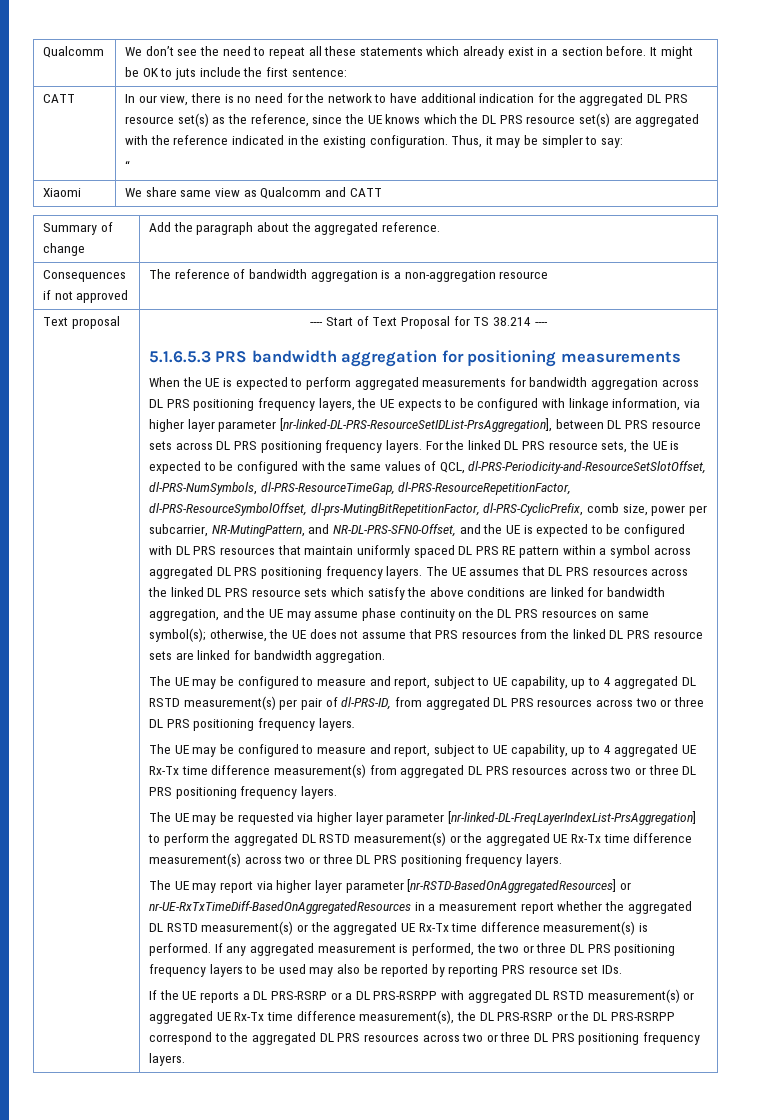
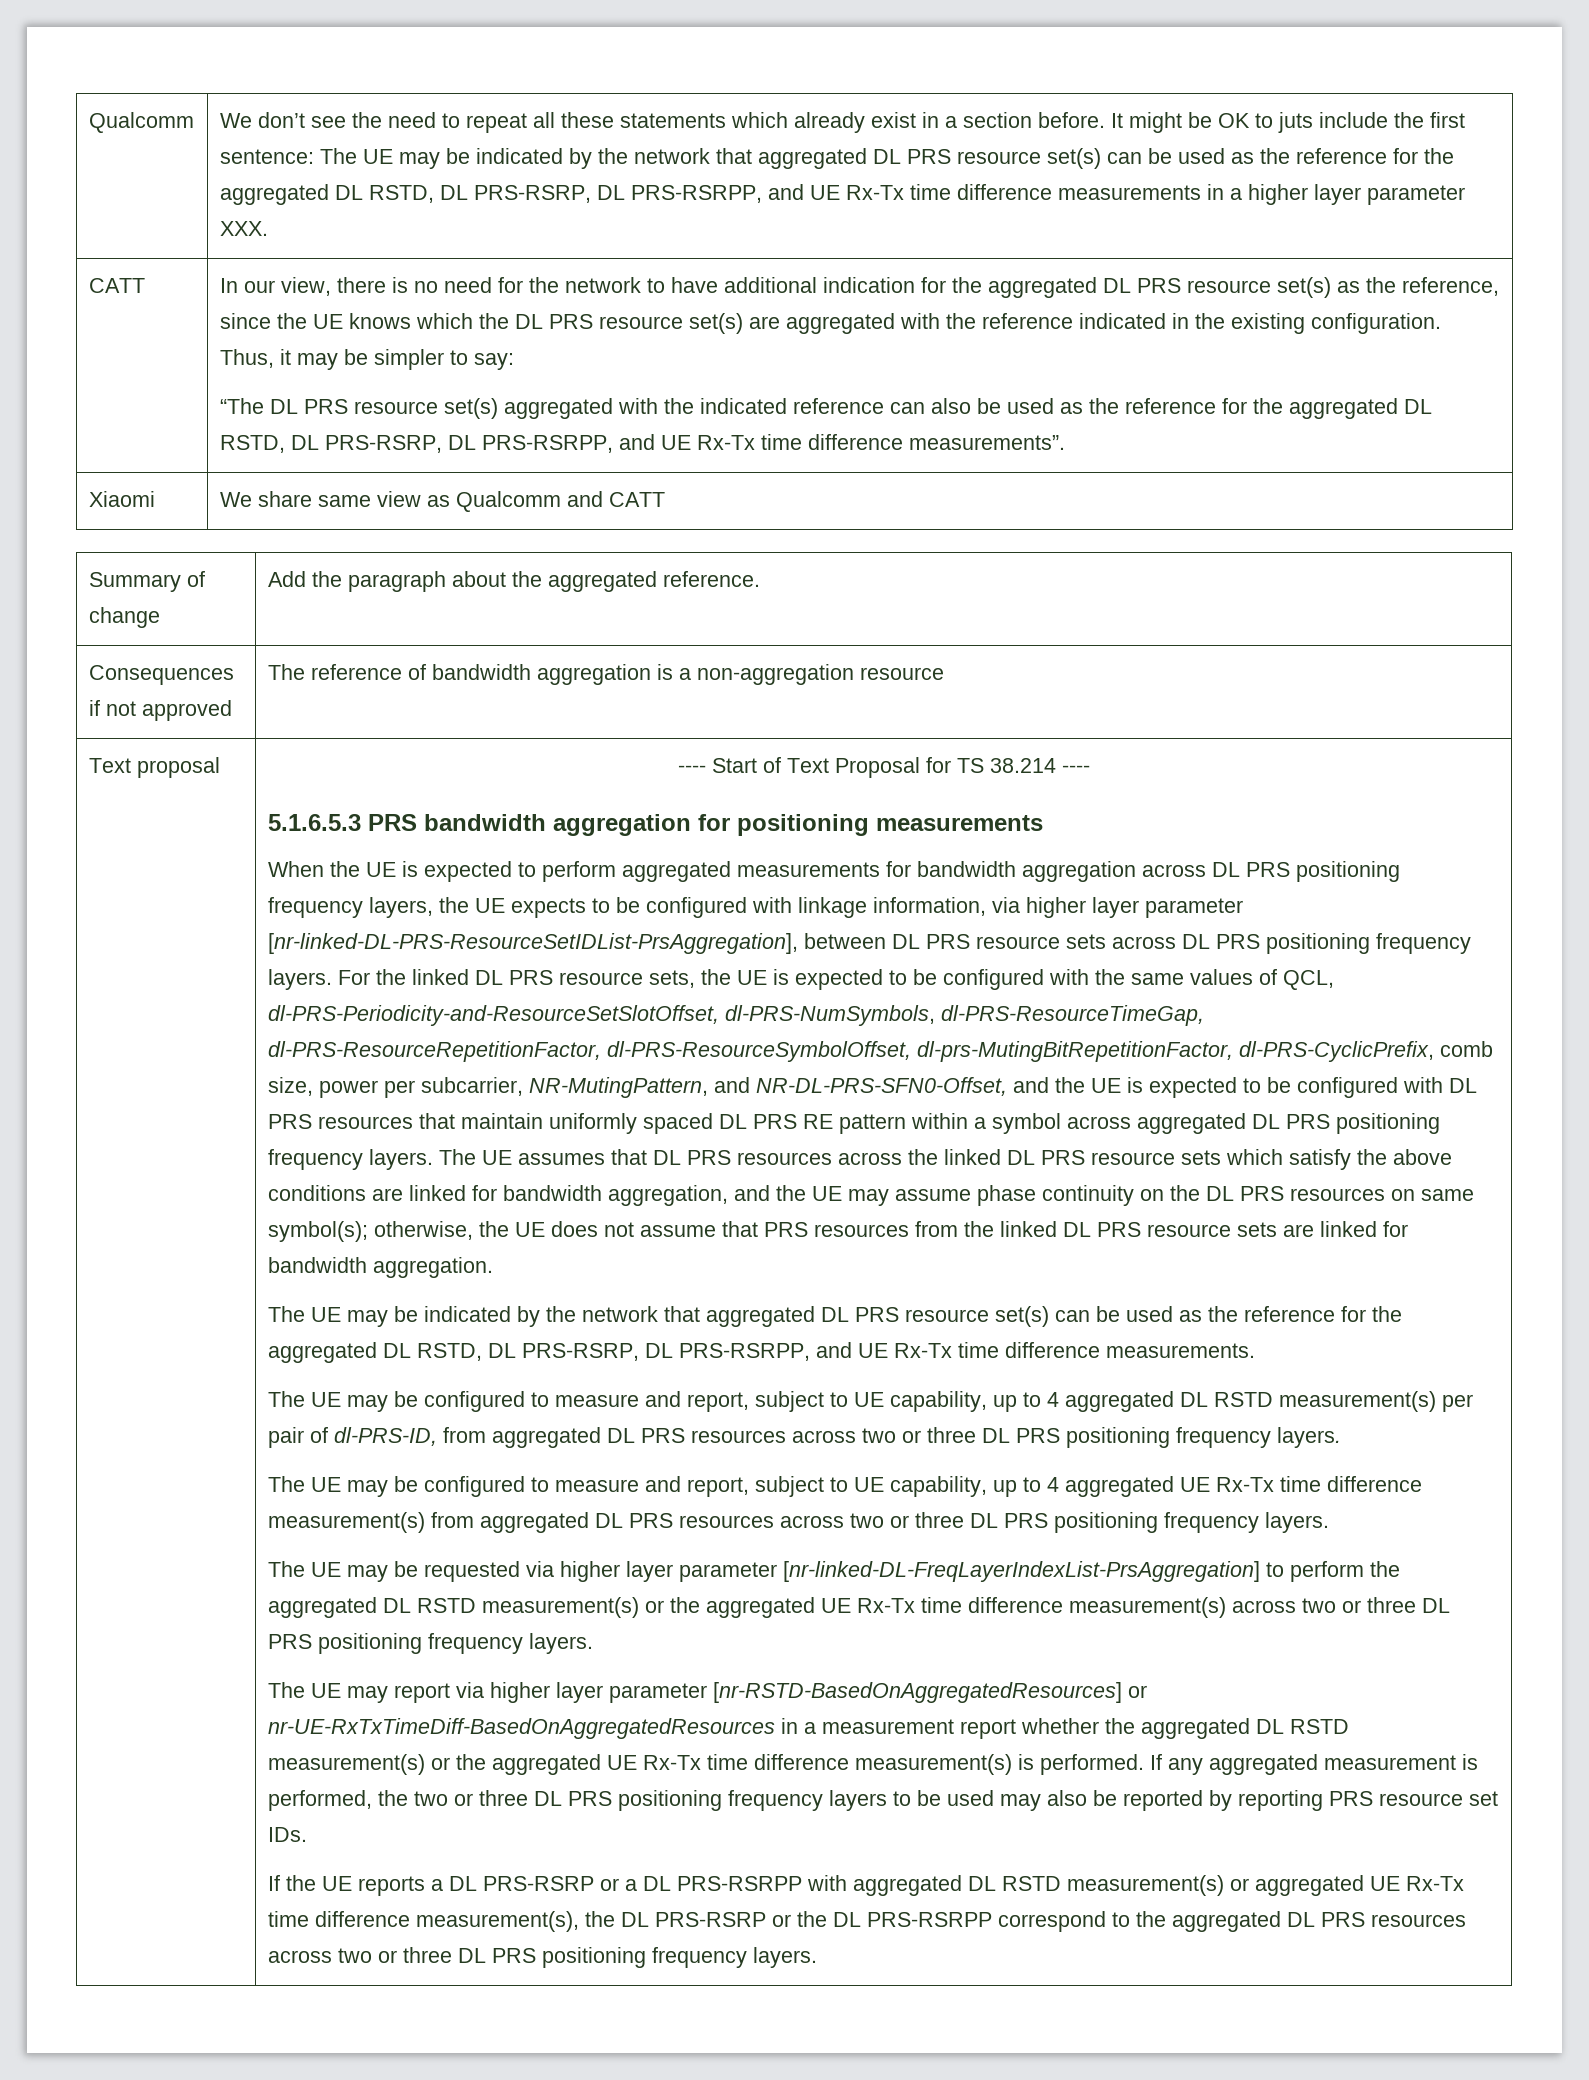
(347, 72) none -> [319,148,1454,169] [219,184,1465,205] [219,221,268,236] The UE may be indicated by the network that aggregated DL PRS resource set(s) can be used as the reference for the aggregated DL RSTD, DL PRS-RSRP, DL PRS-RSRPP, and UE Rx-Tx time difference measurements in a higher layer parameter XXX.
[125,160,131,171] “ -> [219,398,1432,419] [219,434,1065,453] “The DL PRS resource set(s) aggregated with the indicated reference can also be used as the reference for the aggregated DL RSTD, DL PRS-RSRP, DL PRS-RSRPP, and UE Rx-Tx time difference measurements”.
(386, 657) none -> [267,1306,1402,1327] [267,1342,1255,1363] // The UE may be indicated by the network that aggregated DL PRS resource set(s) can be used as the reference for the aggregated DL RSTD, DL PRS-RSRP, DL PRS-RSRPP, and UE Rx-Tx time difference measurements.

